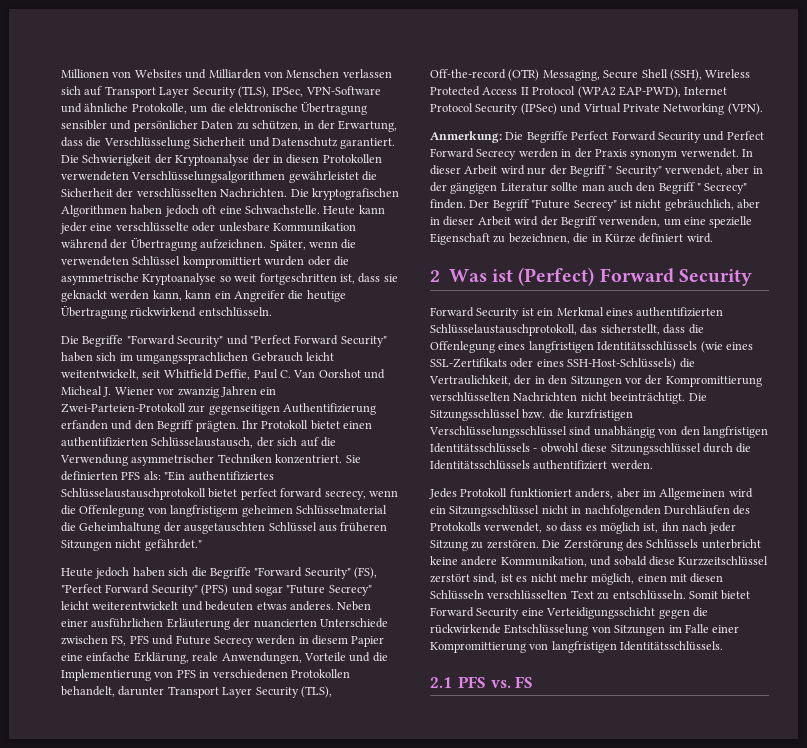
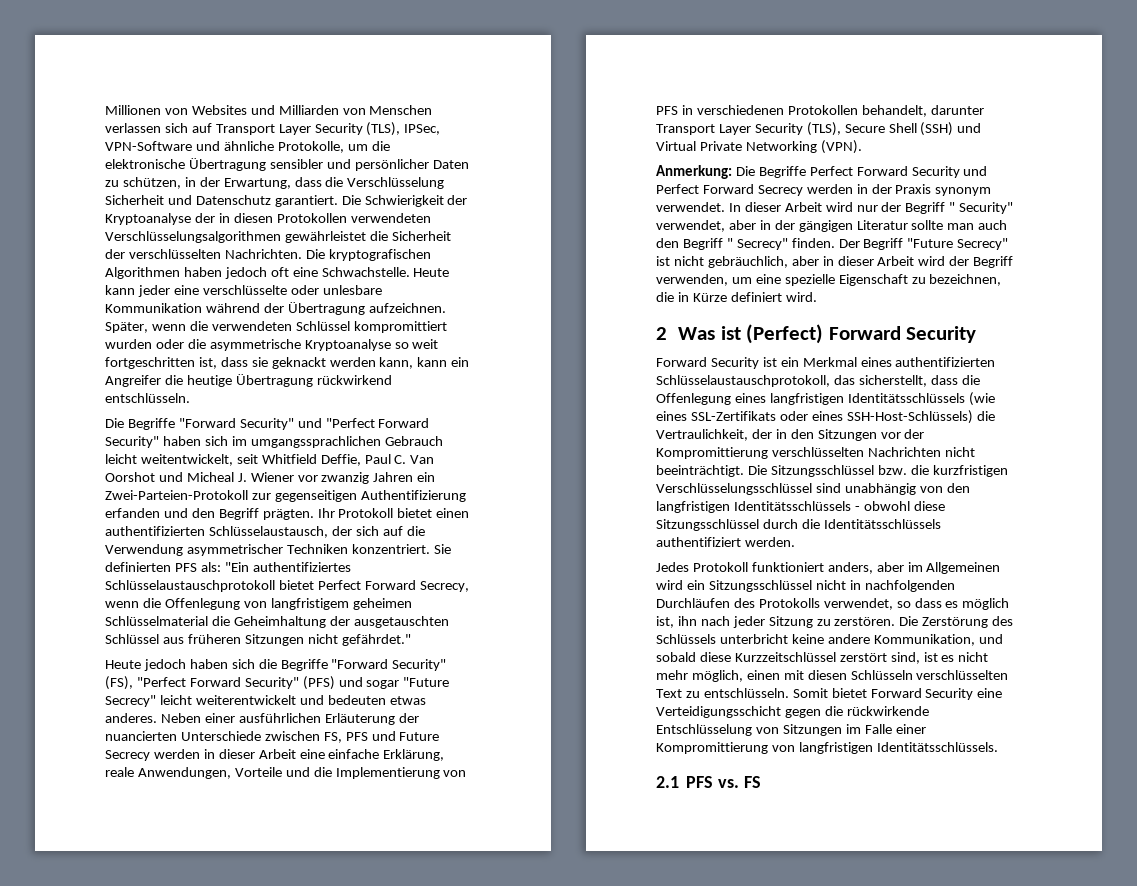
[240,488,366,500] perfect forward secrecy, -> [317,580,469,592] Perfect Forward Secrecy,
[312,635,385,647] diesem Papier -> [218,749,296,759] dieser Arbeit
[430,69,751,81] [430,86,728,98] [430,103,557,115] Off-the-record (OTR) Messaging, Secure Shell (SSH), Wireless Protected Access II Protocol (WPA2 EAP-PWD), Internet Protocol Security (IPSec) -> [844,122,954,136] Secure Shell (SSH)

